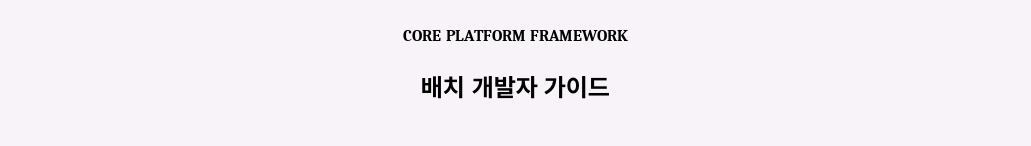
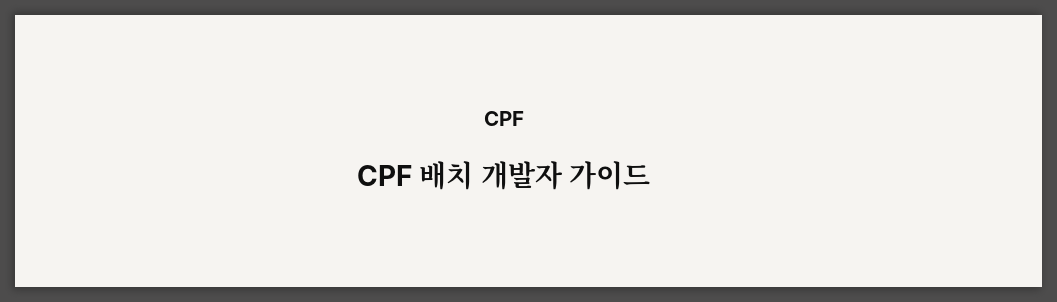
[403,30,628,41] CORE PLATFORM FRAMEWORK // -> [483,111,524,126] [356,165,412,186] CPF // CPF

